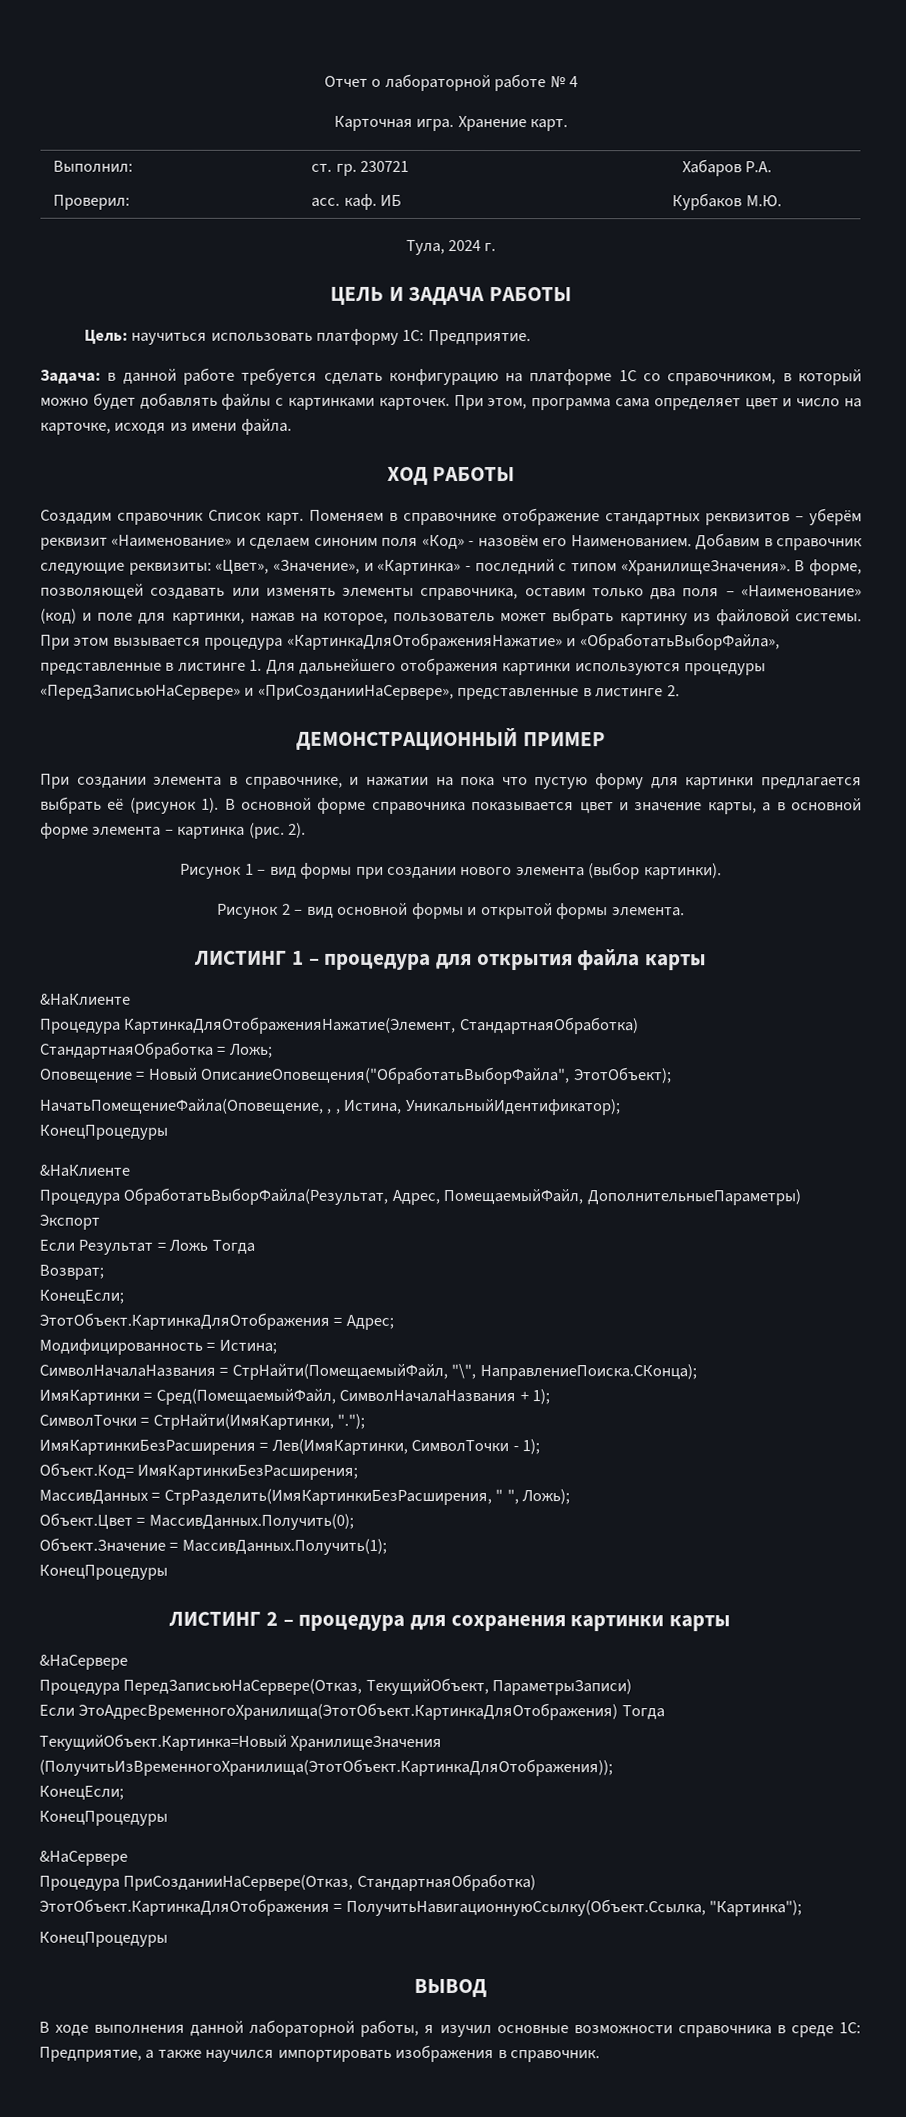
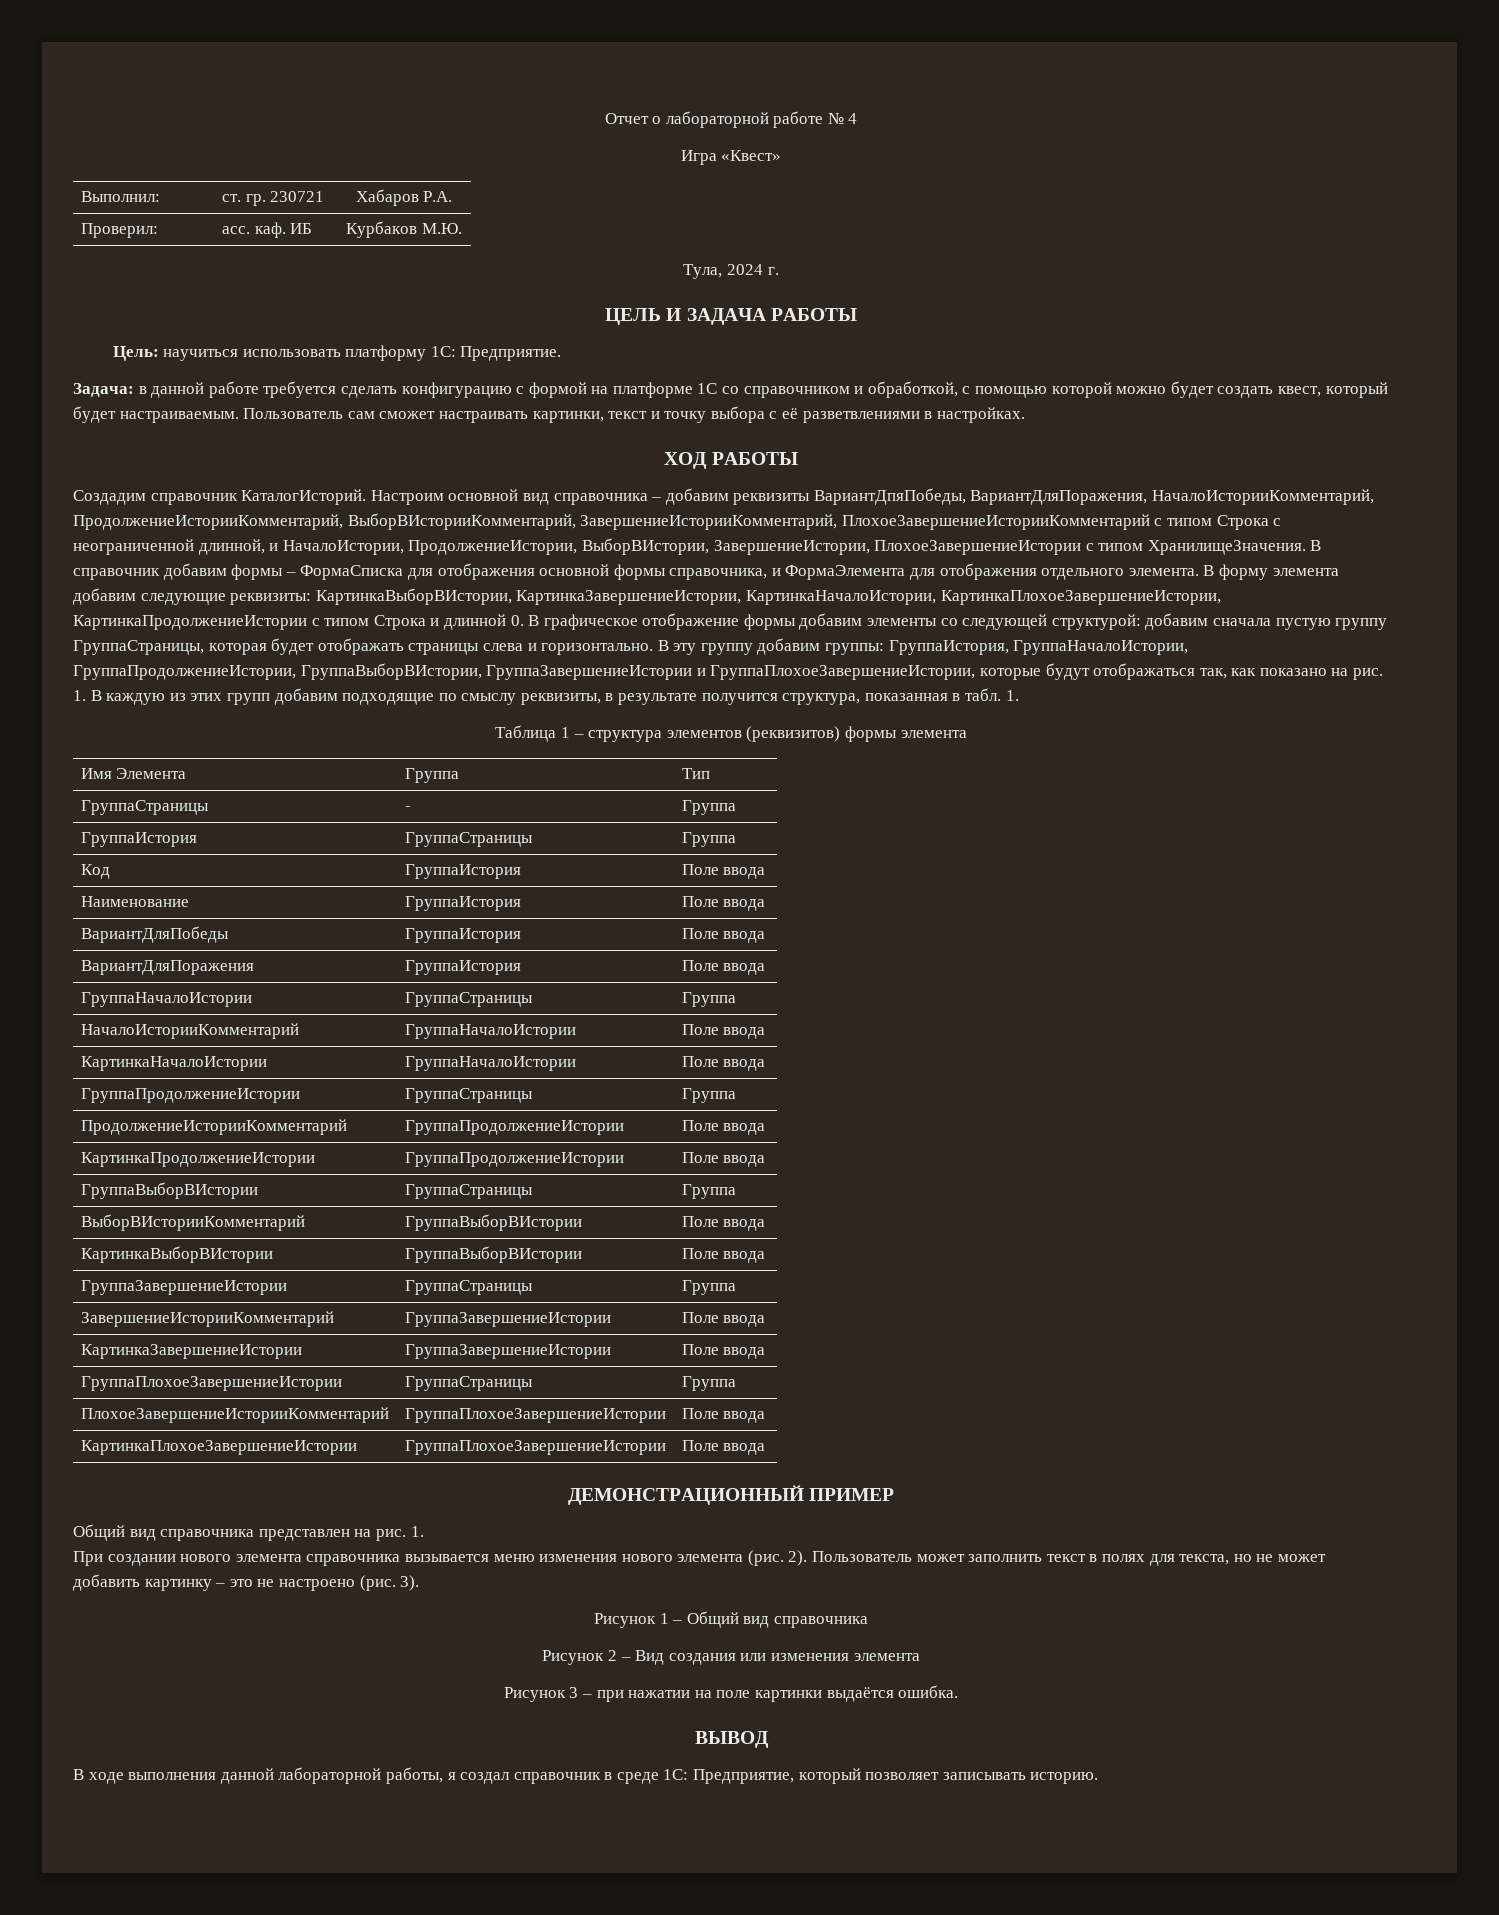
[333,115,569,132] Карточная игра. Хранение карт. -> [680,150,782,165] Игра «Квест»
(499, 377) none -> [516,382,587,398] с формой
[667,369,862,386] [40,392,862,411] [40,418,292,435] [386,466,516,485] [40,508,862,526] [40,533,863,551] [40,559,862,576] [40,583,862,601] [40,608,862,626] [40,632,780,651] [40,657,767,676] [40,684,680,701] [296,727,606,751] [40,773,862,790] [40,796,862,815] [40,822,307,839] [180,862,722,880] [217,902,685,920] [194,949,707,971] [40,993,131,1006] [40,1016,639,1035] [39,1041,273,1059] [39,1066,671,1085] [39,1098,620,1116] [39,1124,168,1140] [39,1164,130,1177] [39,1187,801,1206] [39,1214,100,1230] [39,1239,255,1255] [39,1264,104,1280] [39,1289,124,1304] [39,1312,394,1330] [39,1338,277,1355] [39,1363,697,1381] [39,1388,551,1405] [39,1413,366,1430] [39,1438,541,1455] [39,1462,359,1480] [39,1488,571,1506] [39,1512,354,1530] [39,1537,387,1555] [39,1564,168,1580] [168,1611,731,1632] [39,1654,128,1670] [39,1677,633,1696] [39,1702,665,1721] [39,1733,443,1751] [39,1758,613,1777] [39,1785,124,1800] [39,1810,168,1826] [39,1850,128,1866] [39,1873,536,1892] [39,1898,803,1917] [39,1931,168,1947] справочником, в который можно будет добавлять файлы с картинками карточек. При этом, программа сама определяет цвет и число на карточке, исходя из имени файла. // ХОД РАБОТЫ // Создадим справочник Список карт. Поменяем в справочнике отображение стандартных реквизитов – уберём реквизит «Наименование» и сделаем синоним поля «Код» - назовём его Наименованием. Добавим в справочник следующие реквизиты: «Цвет», «Значение», и «Картинка» - последний с типом «ХранилищеЗначения». В форме, позволяющей создавать или изменять элементы справочника, оставим только два поля – «Наименование» (код) и поле для картинки, нажав на которое, пользователь может выбрать картинку из файловой системы. При этом вызывается процедура «КартинкаДляОтображенияНажатие» и «ОбработатьВыборФайла», представленные в листинге 1. Для дальнейшего отображения картинки используются процедуры «ПередЗаписьюНаСервере» и «ПриСозданииНаСервере», представленные в листинге 2. // ДЕМОНСТРАЦИОННЫЙ ПРИМЕР // При создании элемента в справочнике, и нажатии на пока что пустую форму для картинки предлагается выбрать её (рисунок 1). В основной форме справочника показывается цвет и значение карты, а в основной форме элемента – картинка (рис. 2). // Рисунок 1 – вид формы при создании нового элемента (выбор картинки). // Рисунок 2 – вид основной формы и открытой формы элемента. // ЛИСТИНГ 1 – процедура для открытия файла карты // &НаКлиенте // Процедура КартинкаДляОтображенияНажатие(Элемент, СтандартнаяОбработка) // СтандартнаяОбработка = Ложь; // Оповещение = Новый ОписаниеОповещения("ОбработатьВыборФайла", ЭтотОбъект); // НачатьПомещениеФайла(Оповещение, , , Истина, УникальныйИдентификатор); // КонецПроцедуры // &НаКлиенте // Процедура ОбработатьВыборФайла(Результат, Адрес, ПомещаемыйФайл, ДополнительныеПараметры) Экспорт // Если Результат = Ложь Тогда // Возврат; // КонецЕсли; // ЭтотОбъект.КартинкаДляОтображения = Адрес; // Модифицированность = Истина; // СимволНачалаНазвания = СтрНайти(ПомещаемыйФайл, "\", НаправлениеПоиска.СКонца); // ИмяКартинки = Сред(ПомещаемыйФайл, СимволНачалаНазвания + 1); // СимволТочки = СтрНайти(ИмяКартинки, "."); // ИмяКартинкиБезРасширения = Лев(ИмяКартинки, СимволТочки - 1); // Объект.Код= ИмяКартинкиБезРасширения; // МассивДанных = СтрРазделить(ИмяКартинкиБезРасширения, " ", Ложь); // Объект.Цвет = МассивДанных.Получить(0); // Объект.Значение = МассивДанных.Получить(1); // КонецПроцедуры // ЛИСТИНГ 2 – процедура для сохранения картинки карты // &НаСервере // Процедура ПередЗаписьюНаСервере(Отказ, ТекущийОбъект, ПараметрыЗаписи) // Если ЭтоАдресВременногоХранилища(ЭтотОбъект.КартинкаДляОтображения) Тогда // ТекущийОбъект.Картинка=Новый ХранилищеЗначения (ПолучитьИзВременногоХранилища(ЭтотОбъект.КартинкаДляОтображения)); // КонецЕсли; // КонецПроцедуры // &НаСервере // Процедура ПриСозданииНаСервере(Отказ, СтандартнаяОбработка) // ЭтотОбъект.КартинкаДляОтображения = ПолучитьНавигационнуюСсылку(Объект.Ссылка, "Картинка"); // КонецПроцедуры -> [743,381,1388,398] [73,406,1025,423] [664,452,798,469] [73,488,1375,505] [73,513,1282,530] [73,538,1322,555] [73,563,1339,580] [73,588,1221,605] [73,613,1388,630] [73,638,1189,655] [73,663,1384,680] [73,688,1019,705] [495,725,967,742] [80,768,187,779] [404,768,459,783] [681,768,710,779] [80,800,209,815] [404,806,411,811] [681,800,736,815] [80,832,197,847] [404,832,533,847] [681,832,736,847] [80,864,110,879] [404,864,521,879] [681,864,766,879] [80,896,189,907] [404,896,521,911] [681,896,766,911] [80,926,229,943] [404,928,521,943] [681,928,766,943] [80,960,254,975] [404,960,521,975] [681,960,766,975] [80,992,252,1007] [404,992,533,1007] [681,992,736,1007] [80,1023,299,1039] [404,1024,576,1039] [681,1024,766,1039] [80,1056,267,1071] [404,1056,576,1071] [681,1056,766,1071] [80,1088,300,1103] [404,1088,533,1103] [681,1088,736,1103] [80,1119,347,1135] [404,1120,624,1135] [681,1120,766,1135] [80,1152,315,1167] [404,1152,624,1167] [681,1152,766,1167] [80,1182,258,1199] [404,1184,533,1199] [681,1184,736,1199] [80,1214,305,1231] [404,1214,582,1231] [681,1216,766,1231] [80,1246,273,1263] [404,1246,582,1263] [681,1248,766,1263] [80,1280,287,1295] [404,1280,533,1295] [681,1280,736,1295] [80,1311,334,1327] [404,1312,611,1327] [681,1312,766,1327] [80,1344,302,1359] [404,1344,611,1359] [681,1344,766,1359] [80,1376,342,1391] [404,1376,533,1391] [681,1376,736,1391] [80,1407,389,1423] [404,1408,666,1423] [681,1408,766,1423] [80,1440,357,1455] [404,1440,666,1455] [681,1440,766,1455] [567,1485,895,1505] [73,1524,424,1541] [73,1550,1326,1566] [73,1574,420,1591] [594,1611,868,1628] [542,1650,920,1665] [503,1685,959,1702] справочником и обработкой, с помощью которой можно будет создать квест, который будет настраиваемым. Пользователь сам сможет настраивать картинки, текст и точку выбора с её разветвлениями в настройках. // ХОД РАБОТЫ // Создадим справочник КаталогИсторий. Настроим основной вид справочника – добавим реквизиты ВариантДпяПобеды, ВариантДляПоражения, НачалоИсторииКомментарий, ПродолжениеИсторииКомментарий, ВыборВИсторииКомментарий, ЗавершениеИсторииКомментарий, Плохое3авершениеИсторииКомментарий с типом Строка с неограниченной длинной, и НачалоИстории, ПродолжениеИстории, ВыборВИстории, ЗавершениеИстории, ПлохоеЗавершениеИстории с типом ХранилищеЗначения. В справочник добавим формы – ФормаСписка для отображения основной формы справочника, и ФормаЭлемента для отображения отдельного элемента. В форму элемента добавим следующие реквизиты: КартинкаВыборВИстории, КартинкаЗавершениеИстории, КартинкаНачалоИстории, КартинкаПлохоеЗавершениеИстории, КартинкаПродолжениеИстории с типом Строка и длинной 0. В графическое отображение формы добавим элементы со следующей структурой: добавим сначала пустую группу ГруппаСтраницы, которая будет отображать страницы слева и горизонтально. В эту группу добавим группы: ГруппаИстория, ГруппаНачалоИстории, ГруппаПродолжениеИстории, ГруппаВыборВИстории, ГруппаЗавершениеИстории и ГруппаПлохоеЗавершениеИстории, которые будут отображаться так, как показано на рис. 1. В каждую из этих групп добавим подходящие по смыслу реквизиты, в результате получится структура, показанная в табл. 1. // Таблица 1 – структура элементов (реквизитов) формы элемента // Имя Элемента | Группа | Тип // ГруппаСтраницы | - | Группа // ГруппаИстория | ГруппаСтраницы | Группа // Код | ГруппаИстория | Поле ввода // Наименование | ГруппаИстория | Поле ввода // ВариантДляПобеды | ГруппаИстория | Поле ввода // ВариантДляПоражения | ГруппаИстория | Поле ввода // ГруппаНачалоИстории | ГруппаСтраницы | Группа // НачалоИсторииКомментарий | ГруппаНачалоИстории | Поле ввода // КартинкаНачалоИстории | ГруппаНачалоИстории | Поле ввода // ГруппаПродолжениеИстории | ГруппаСтраницы | Группа // ПродолжениеИсторииКомментарий | ГруппаПродолжениеИстории | Поле ввода // КартинкаПродолжениеИстории | ГруппаПродолжениеИстории | Поле ввода // ГруппаВыборВИстории | ГруппаСтраницы | Группа // ВыборВИсторииКомментарий | ГруппаВыборВИстории | Поле ввода // КартинкаВыборВИстории | ГруппаВыборВИстории | Поле ввода // ГруппаЗавершениеИстории | ГруппаСтраницы | Группа // ЗавершениеИсторииКомментарий | ГруппаЗавершениеИстории | Поле ввода // КартинкаЗавершениеИстории | ГруппаЗавершениеИстории | Поле ввода // ГруппаПлохоеЗавершениеИстории | ГруппаСтраницы | Группа // ПлохоеЗавершениеИсторииКомментарий | ГруппаПлохоеЗавершениеИстории | Поле ввода // КартинкаПлохоеЗавершениеИстории | ГруппаПлохоеЗавершениеИстории | Поле ввода // ДЕМОНСТРАЦИОННЫЙ ПРИМЕР // Общий вид справочника представлен на рис. 1. // При создании нового элемента справочника вызывается меню изменения нового элемента (рис. 2). Пользователь может заполнить текст в полях для текста, но не может добавить картинку – это не настроено (рис. 3). // Рисунок 1 – Общий вид справочника // Рисунок 2 – Вид создания или изменения элемента // Рисунок 3 – при нажатии на поле картинки выдаётся ошибка.
[439,2022,862,2038] [39,2044,601,2063] изучил основные возможности справочника в среде 1С: Предприятие, а также научился импортировать изображения в справочник. -> [460,1768,1099,1784] создал справочник в среде 1С: Предприятие, который позволяет записывать историю.

